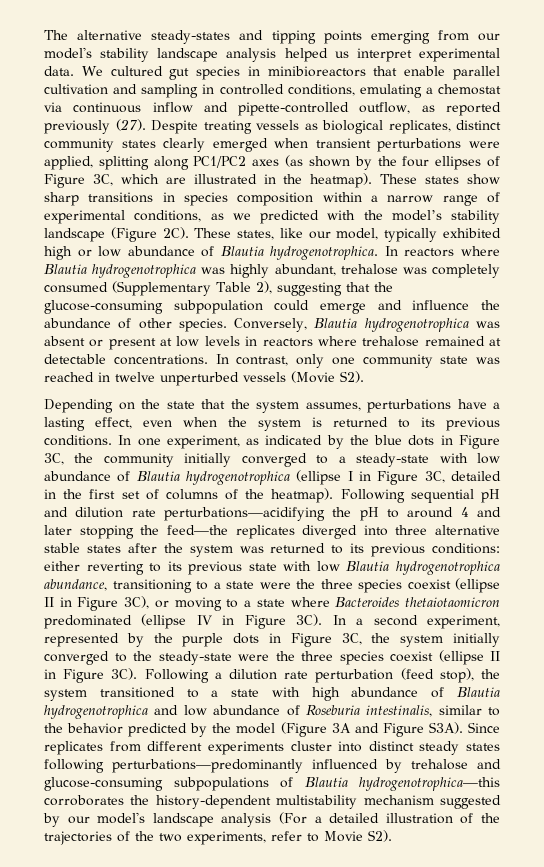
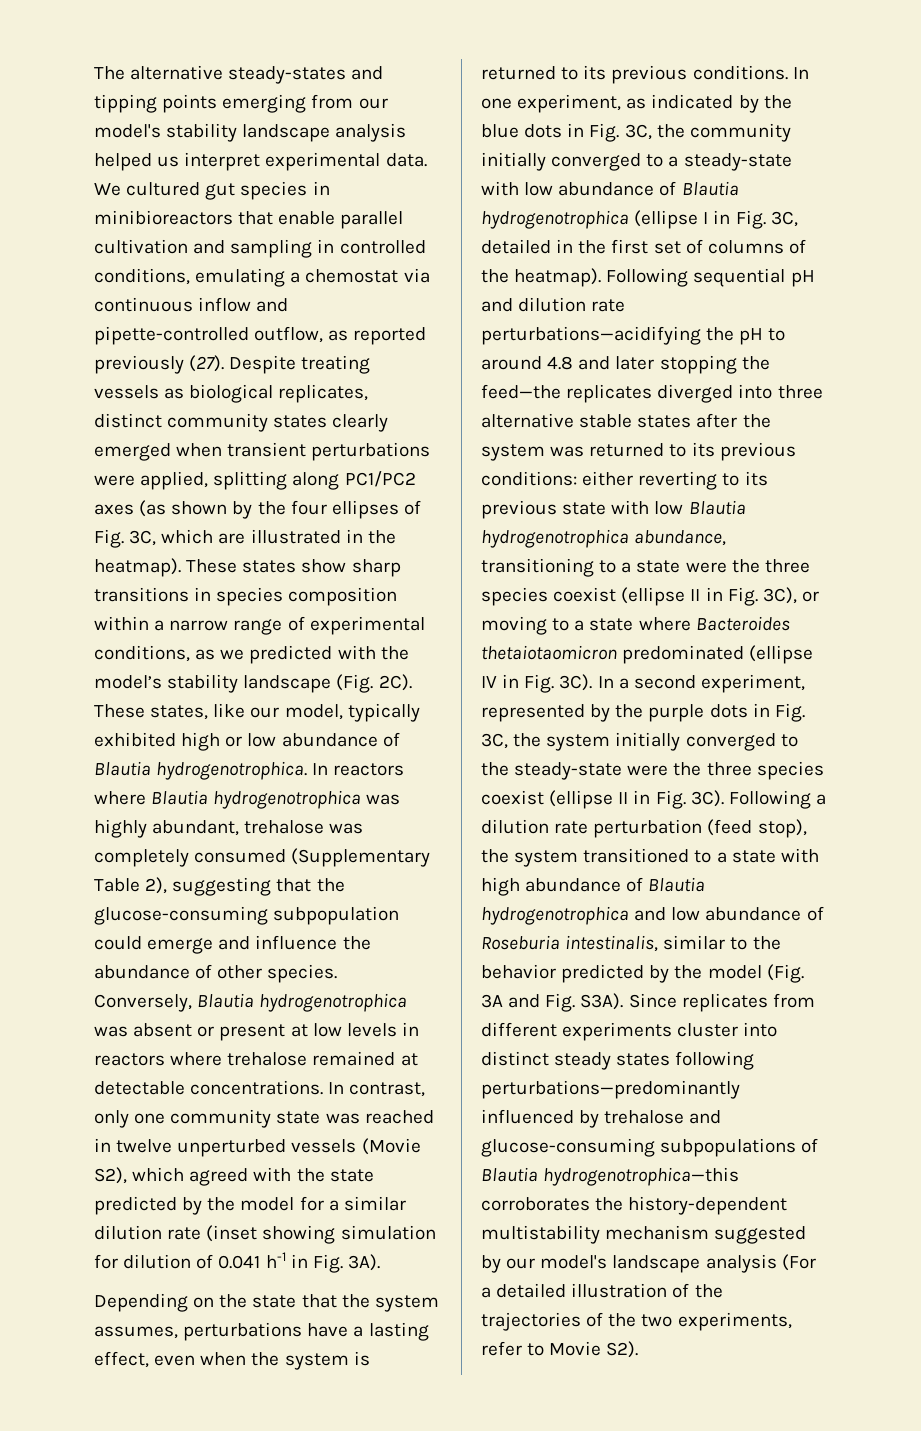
[44,174,85,188] Figure -> [94,529,124,548] Fig.
[110,227,157,242] (Figure -> [336,674,374,693] (Fig.
[340,371,364,383] S2). -> [94,1167,374,1186] [94,1196,406,1215] [94,1225,436,1244] [94,1252,380,1273] S2), which agreed with the state predicted by the model for a similar dilution rate (inset showing simulation for dilution of 0.041 h-1 in Fig. 3A).
[458,435,500,449] Figure -> [589,123,620,142] Fig.
[377,471,419,485] Figure -> [735,210,766,229] Fig.
[460,507,469,517] 4 -> [547,356,574,370] 4.8
[77,597,119,611] Figure -> [727,587,758,606] Fig.
[244,615,286,629] Figure -> [524,674,555,693] Fig.
[290,633,332,647] Figure -> [774,703,805,722] Fig.
[63,669,105,683] Figure -> [655,790,686,809] Fig.
[280,722,327,737] (Figure -> [766,964,804,983] (Fig.
[382,723,424,737] Figure -> [545,993,576,1012] Fig.

